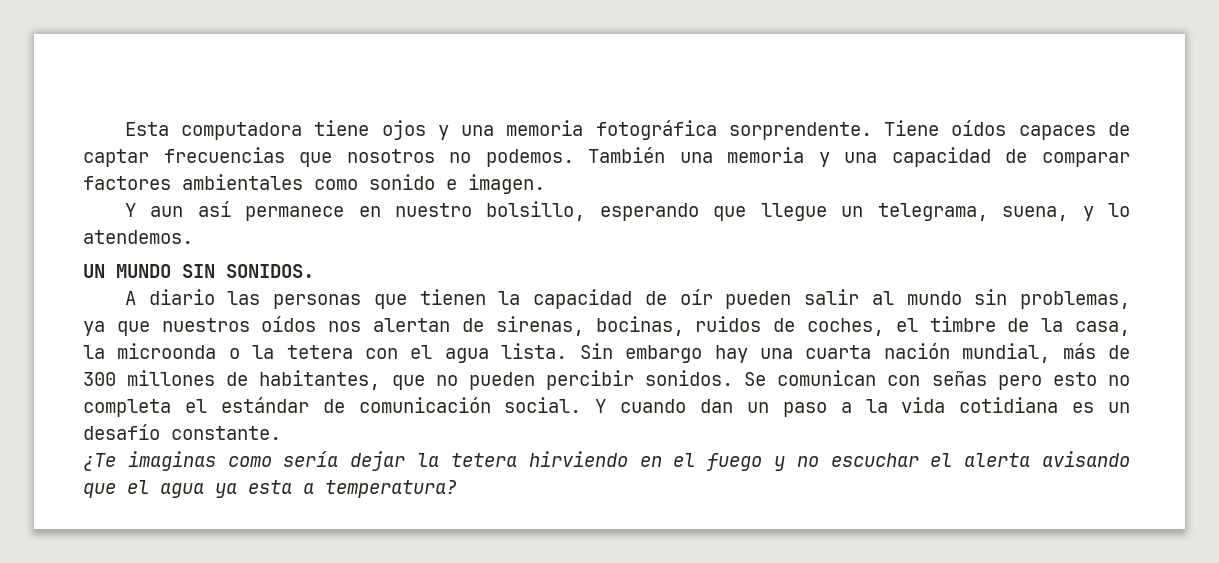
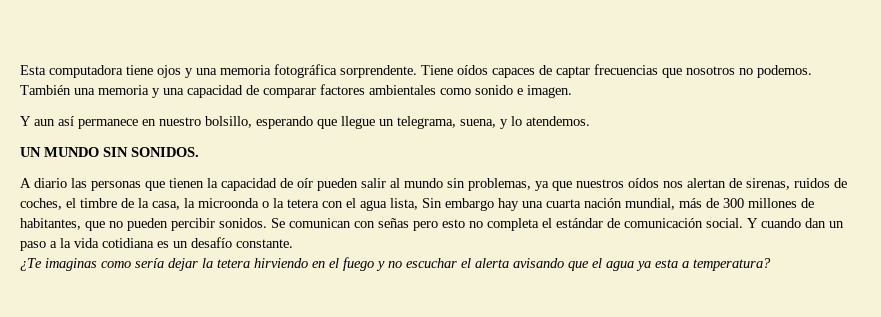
[595,316,684,336] bocinas, -> (790, 184) none
[501,343,568,359] lista. -> [390,198,418,210] lista,

